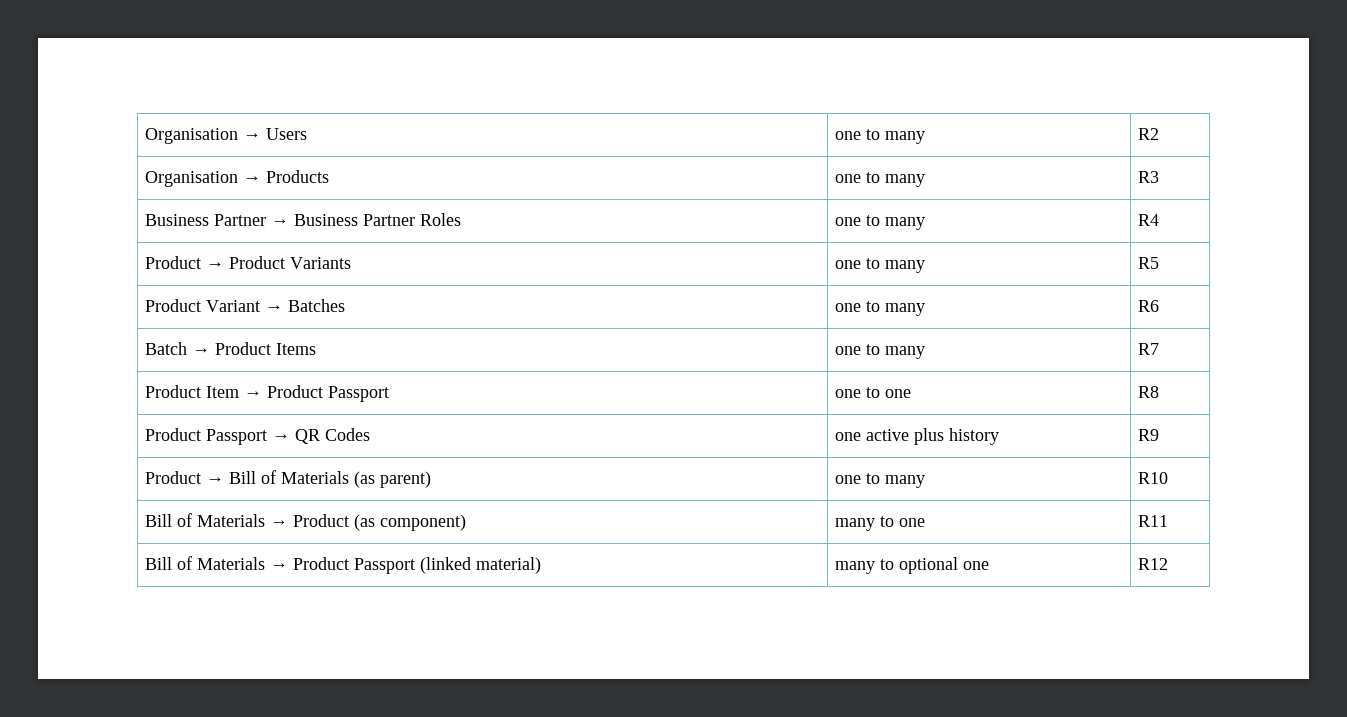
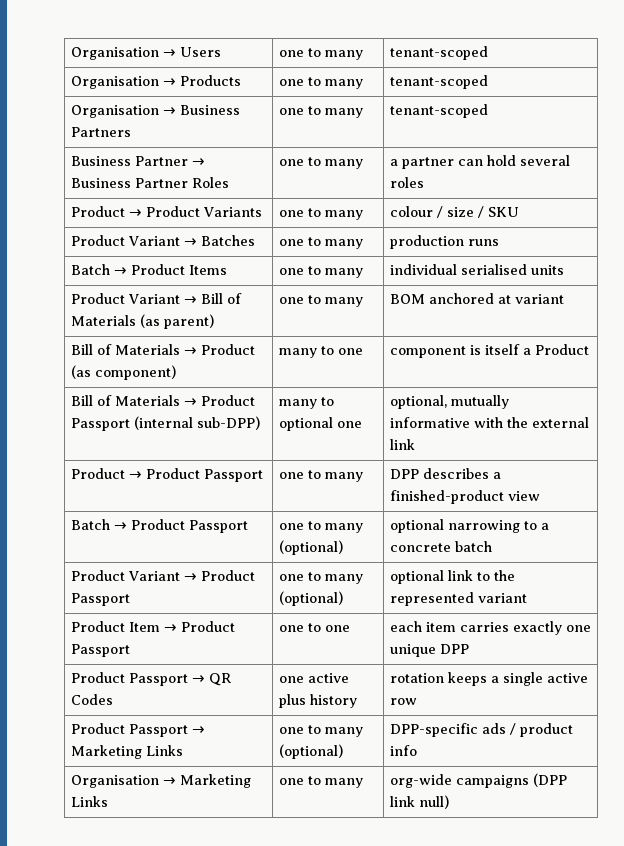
[1138,128,1160,140] R2 -> [389,46,488,60] tenant-scoped
[1138,171,1160,183] R3 -> [389,75,488,89] [70,105,240,118] [70,127,131,137] [278,106,363,118] [389,104,488,118] tenant-scoped // Organisation → Business Partners | one to many | tenant-scoped
[1138,214,1160,226] R4 -> [389,155,570,169] [389,177,424,188] a partner can hold several roles
[1138,257,1160,269] R5 -> [389,206,519,218] colour / size / SKU
[1138,300,1160,312] R6 -> [389,235,499,249] production runs
[1138,343,1160,355] [145,385,390,402] [835,387,912,398] [1138,386,1160,398] [145,428,371,445] [835,428,1000,445] [1138,429,1160,441] [145,471,202,484] R7 // Product Item → Product Passport | one to one | R8 // Product Passport → QR Codes | one active plus history | R9 // Product -> [389,264,564,275] [70,293,180,304] individual serialised units // Product Variant
[1138,472,1169,484] R10 -> [389,293,564,304] BOM anchored at variant
[1138,515,1169,527] R11 -> [389,344,589,358] component is itself a Product
[420,557,542,574] (linked material) -> [133,416,260,430] (internal sub-DPP)
[1138,558,1169,570] R12 -> [389,395,509,409] [389,417,589,428] [389,439,415,450] [70,468,263,482] [278,470,363,482] [389,468,501,479] [389,490,540,504] [70,519,248,533] [278,521,363,533] [278,540,343,555] [389,519,549,533] [389,541,492,552] [70,570,255,581] [70,593,130,606] [278,572,363,584] [278,591,343,606] [389,570,515,584] [389,592,527,606] [70,621,235,632] [70,644,130,657] [278,623,350,632] [389,621,591,635] [389,644,469,657] [70,672,231,686] [70,694,113,705] [278,673,349,683] [278,694,357,708] [389,672,588,686] [389,698,417,705] [70,723,205,737] [70,745,183,759] [278,725,363,737] [278,744,343,759] [389,723,573,737] [389,745,417,756] [70,774,251,788] [70,796,108,807] [278,776,363,788] [389,773,567,788] [389,795,449,809] optional, mutually informative with the external link // Product → Product Passport | one to many | DPP describes a finished-product view // Batch → Product Passport | one to many (optional) | optional narrowing to a concrete batch // Product Variant → Product Passport | one to many (optional) | optional link to the represented variant // Product Item → Product Passport | one to one | each item carries exactly one unique DPP // Product Passport → QR Codes | one active plus history | rotation keeps a single active row // Product Passport → Marketing Links | one to many (optional) | DPP-specific ads / product info // Organisation → Marketing Links | one to many | org-wide campaigns (DPP link null)

